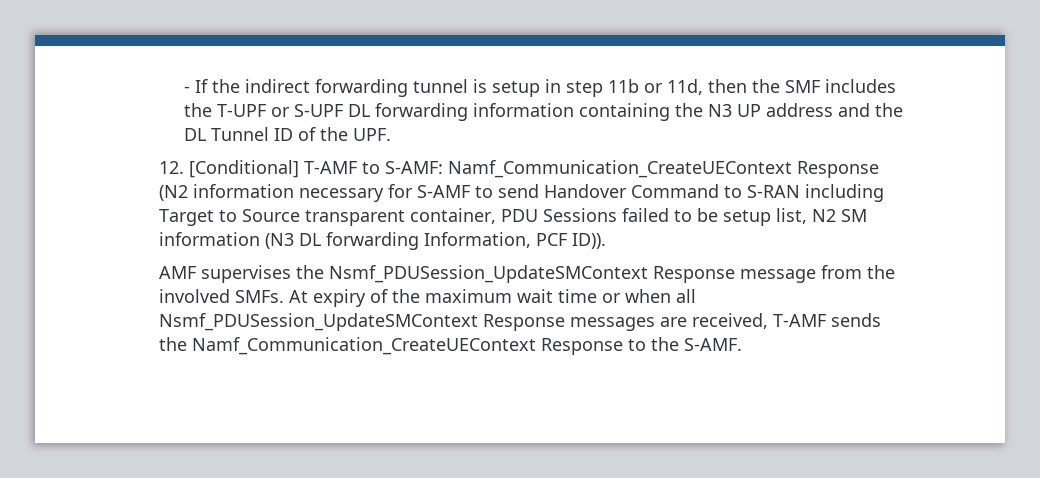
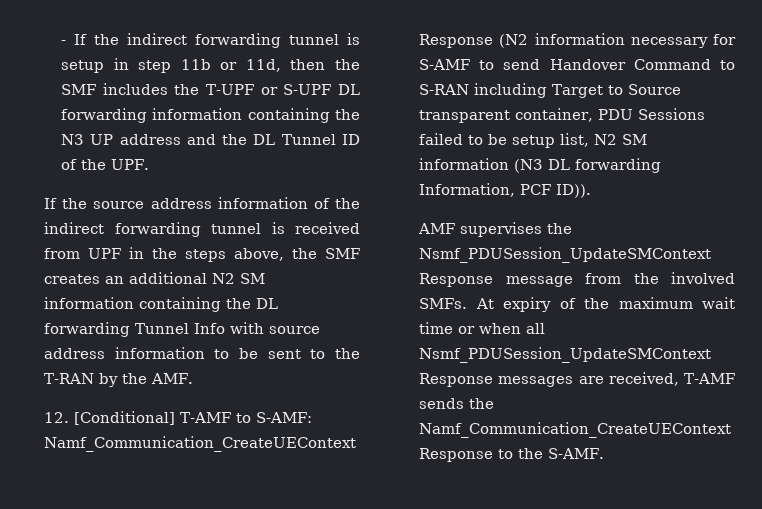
(391, 134) none -> [44,197,360,209] [44,222,360,237] [44,247,360,262] [44,272,266,284] [44,297,279,312] [44,322,321,337] [44,347,360,359] [44,373,194,387] // If the source address information of the indirect forwarding tunnel is received from UPF in the steps above, the SMF creates an additional N2 SM information containing the DL forwarding Tunnel Info with source address information to be sent to the T-RAN by the AMF.

